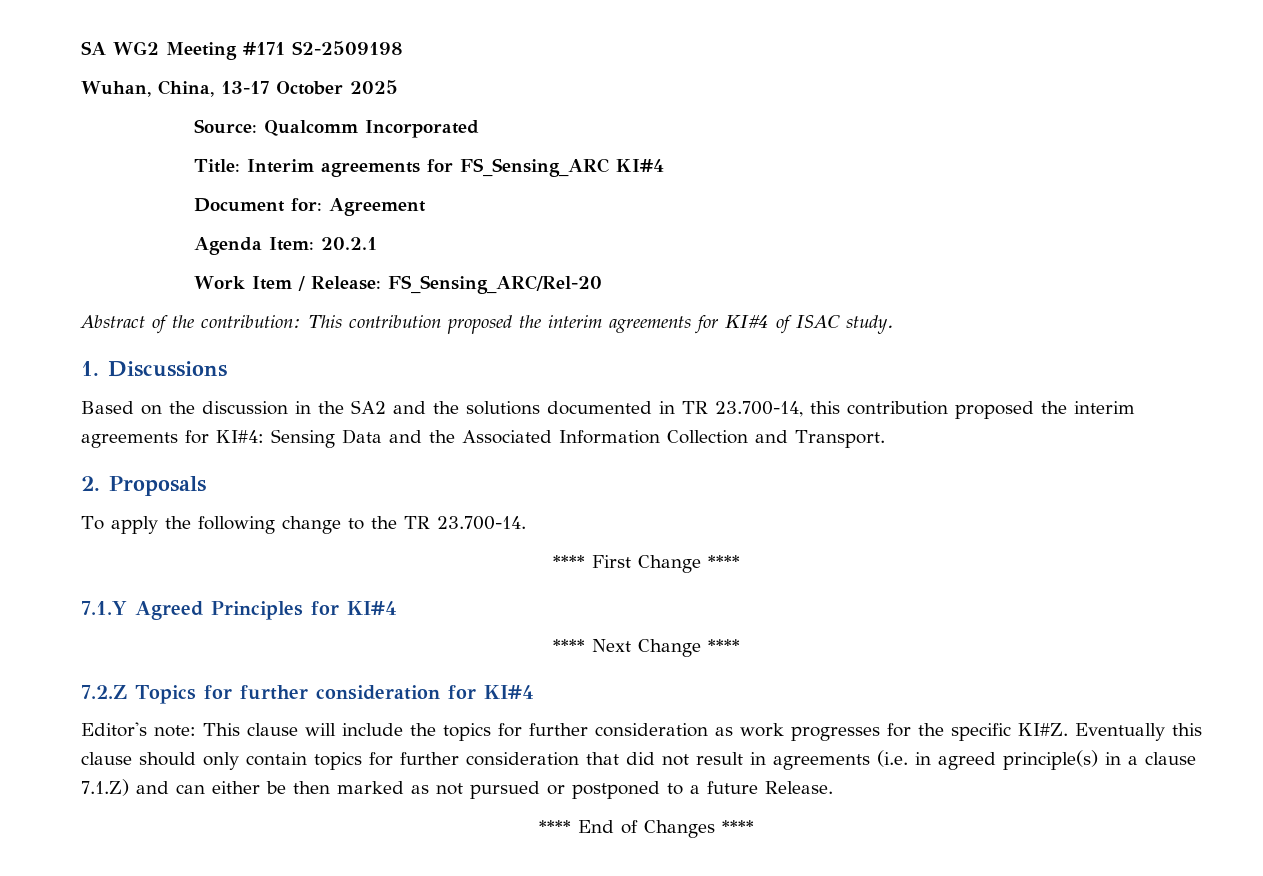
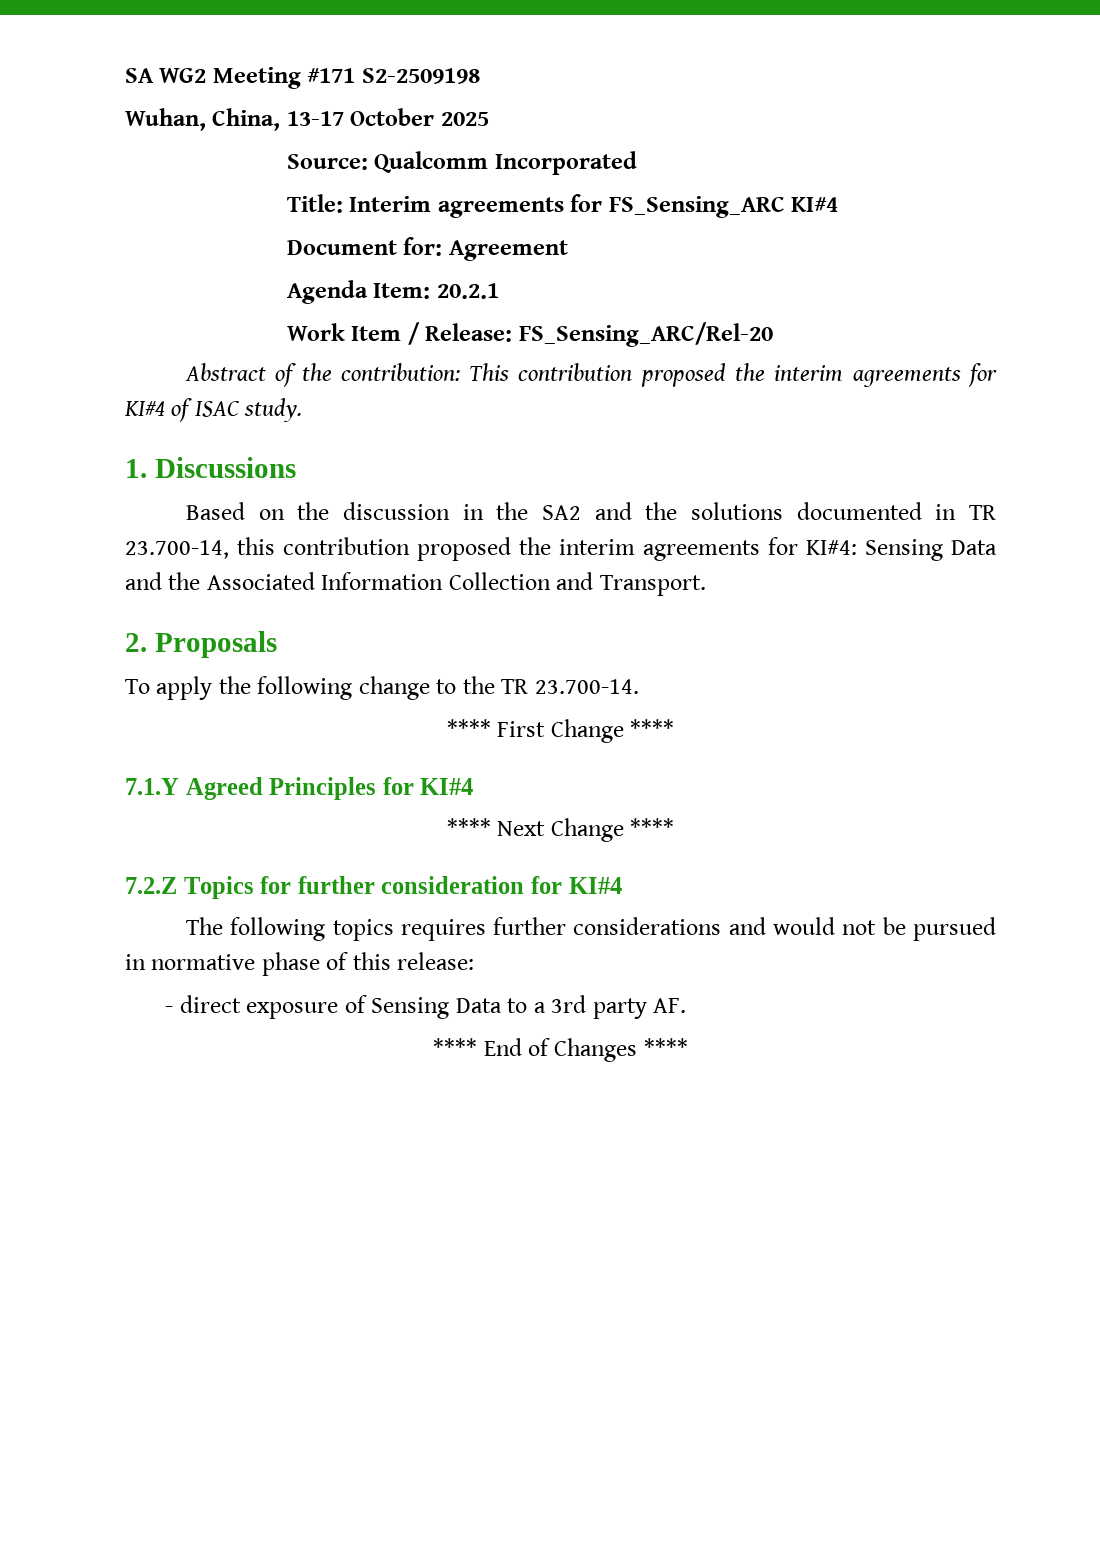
[81,722,1202,741] [81,750,1196,770] [81,779,833,799] Editor's note: This clause will include the topics for further consideration as work progresses for the specific KI#Z. Eventually this clause should only contain topics for further consideration that did not result in agreements (i.e. in agreed principle(s) in a clause 7.1.Z) and can either be then marked as not pursued or postponed to a future Release. -> [185,917,996,941] [125,952,475,976] [165,995,687,1019] The following topics requires further considerations and would not be pursued in normative phase of this release: // - direct exposure of Sensing Data to a 3rd party AF.

